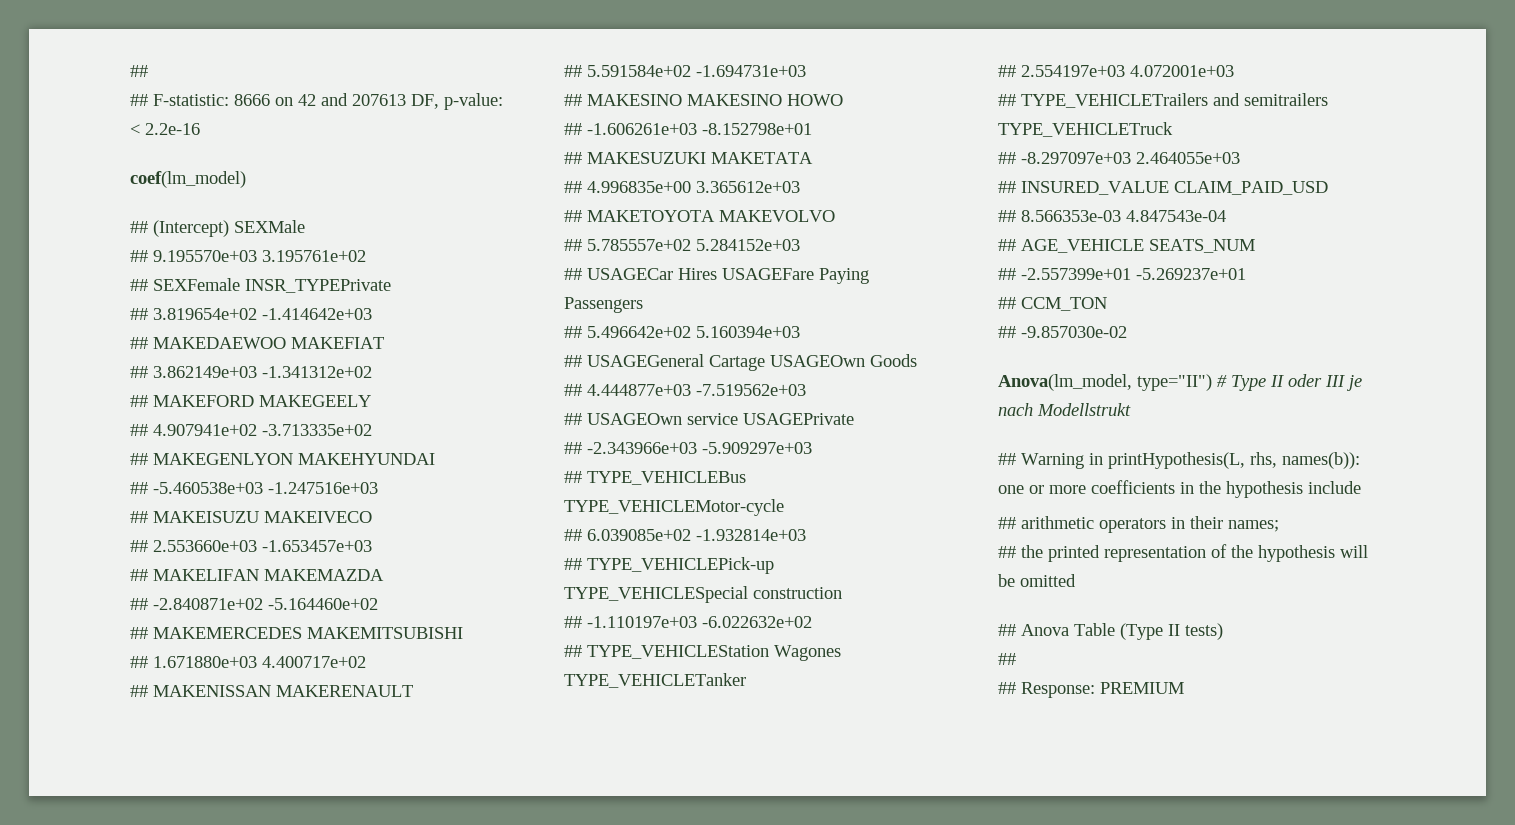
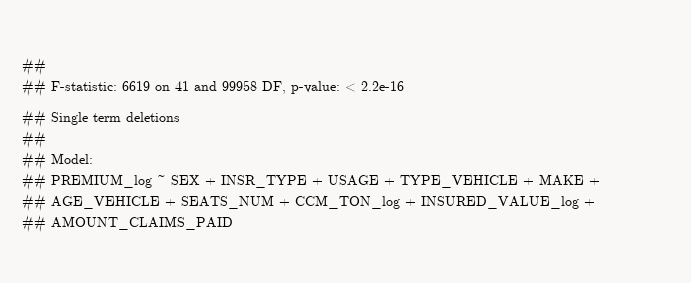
[234,93,406,106] 8666 on 42 and 207613 -> [122,80,257,91] 6619 on 41 and 99958
[130,171,246,188] [130,220,305,237] [130,250,366,262] [130,278,391,293] [130,308,372,320] [130,337,384,349] [130,366,372,378] [130,395,371,407] [130,424,372,436] [130,453,435,465] [130,482,378,494] [130,511,372,523] [130,540,372,552] [130,569,384,581] [130,598,378,610] [130,627,463,639] [130,656,366,668] [130,685,413,697] [564,65,806,77] [564,94,843,106] [564,123,812,135] [564,152,813,164] [564,181,800,193] [564,210,835,222] [564,239,800,251] [564,268,869,284] [564,297,643,313] [564,326,800,338] [564,354,917,371] [564,384,806,396] [564,413,854,425] [564,442,812,454] [564,471,746,485] [564,499,784,516] [564,529,806,541] [564,557,774,574] [564,586,842,603] [564,616,812,628] [564,645,841,661] [564,673,746,688] [998,65,1234,77] [998,93,1328,108] [998,122,1173,137] [998,152,1240,164] [998,181,1328,195] [998,210,1226,222] [998,239,1255,253] [998,268,1246,280] [998,297,1107,311] [998,326,1127,338] [998,374,1362,391] [998,403,1131,416] [998,452,1360,469] [998,480,1361,498] [998,516,1279,533] [998,544,1368,562] [998,574,1076,587] [998,623,1223,640] [998,653,1016,665] [998,682,1184,698] // coef(lm_model) // ## (Intercept) SEXMale // ## 9.195570e+03 3.195761e+02 // ## SEXFemale INSR_TYPEPrivate // ## 3.819654e+02 -1.414642e+03 // ## MAKEDAEWOO MAKEFIAT // ## 3.862149e+03 -1.341312e+02 // ## MAKEFORD MAKEGEELY // ## 4.907941e+02 -3.713335e+02 // ## MAKEGENLYON MAKEHYUNDAI // ## -5.460538e+03 -1.247516e+03 // ## MAKEISUZU MAKEIVECO // ## 2.553660e+03 -1.653457e+03 // ## MAKELIFAN MAKEMAZDA // ## -2.840871e+02 -5.164460e+02 // ## MAKEMERCEDES MAKEMITSUBISHI // ## 1.671880e+03 4.400717e+02 // ## MAKENISSAN MAKERENAULT // ## 5.591584e+02 -1.694731e+03 // ## MAKESINO MAKESINO HOWO // ## -1.606261e+03 -8.152798e+01 // ## MAKESUZUKI MAKETATA // ## 4.996835e+00 3.365612e+03 // ## MAKETOYOTA MAKEVOLVO // ## 5.785557e+02 5.284152e+03 // ## USAGECar Hires USAGEFare Paying Passengers // ## 5.496642e+02 5.160394e+03 // ## USAGEGeneral Cartage USAGEOwn Goods // ## 4.444877e+03 -7.519562e+03 // ## USAGEOwn service USAGEPrivate // ## -2.343966e+03 -5.909297e+03 // ## TYPE_VEHICLEBus TYPE_VEHICLEMotor-cycle // ## 6.039085e+02 -1.932814e+03 // ## TYPE_VEHICLEPick-up TYPE_VEHICLESpecial construction // ## -1.110197e+03 -6.022632e+02 // ## TYPE_VEHICLEStation Wagones TYPE_VEHICLETanker // ## 2.554197e+03 4.072001e+03 // ## TYPE_VEHICLETrailers and semitrailers TYPE_VEHICLETruck // ## -8.297097e+03 2.464055e+03 // ## INSURED_VALUE CLAIM_PAID_USD // ## 8.566353e-03 4.847543e-04 // ## AGE_VEHICLE SEATS_NUM // ## -2.557399e+01 -5.269237e+01 // ## CCM_TON // ## -9.857030e-02 // Anova(lm_model, type="II") # Type II oder III je nach Modellstrukt // ## Warning in printHypothesis(L, rhs, names(b)): one or more coefficients in the hypothesis include // ## arithmetic operators in their names; // ## the printed representation of the hypothesis will be omitted // ## Anova Table (Type II tests) // ## // ## Response: PREMIUM -> [22,110,180,128] [22,131,46,149] [22,152,93,170] [22,173,600,191] [22,194,595,212] [22,215,233,233] // ## Single term deletions // ## // ## Model: // ## PREMIUM_log ~ SEX + INSR_TYPE + USAGE + TYPE_VEHICLE + MAKE + // ## AGE_VEHICLE + SEATS_NUM + CCM_TON_log + INSURED_VALUE_log + // ## AMOUNT_CLAIMS_PAID

